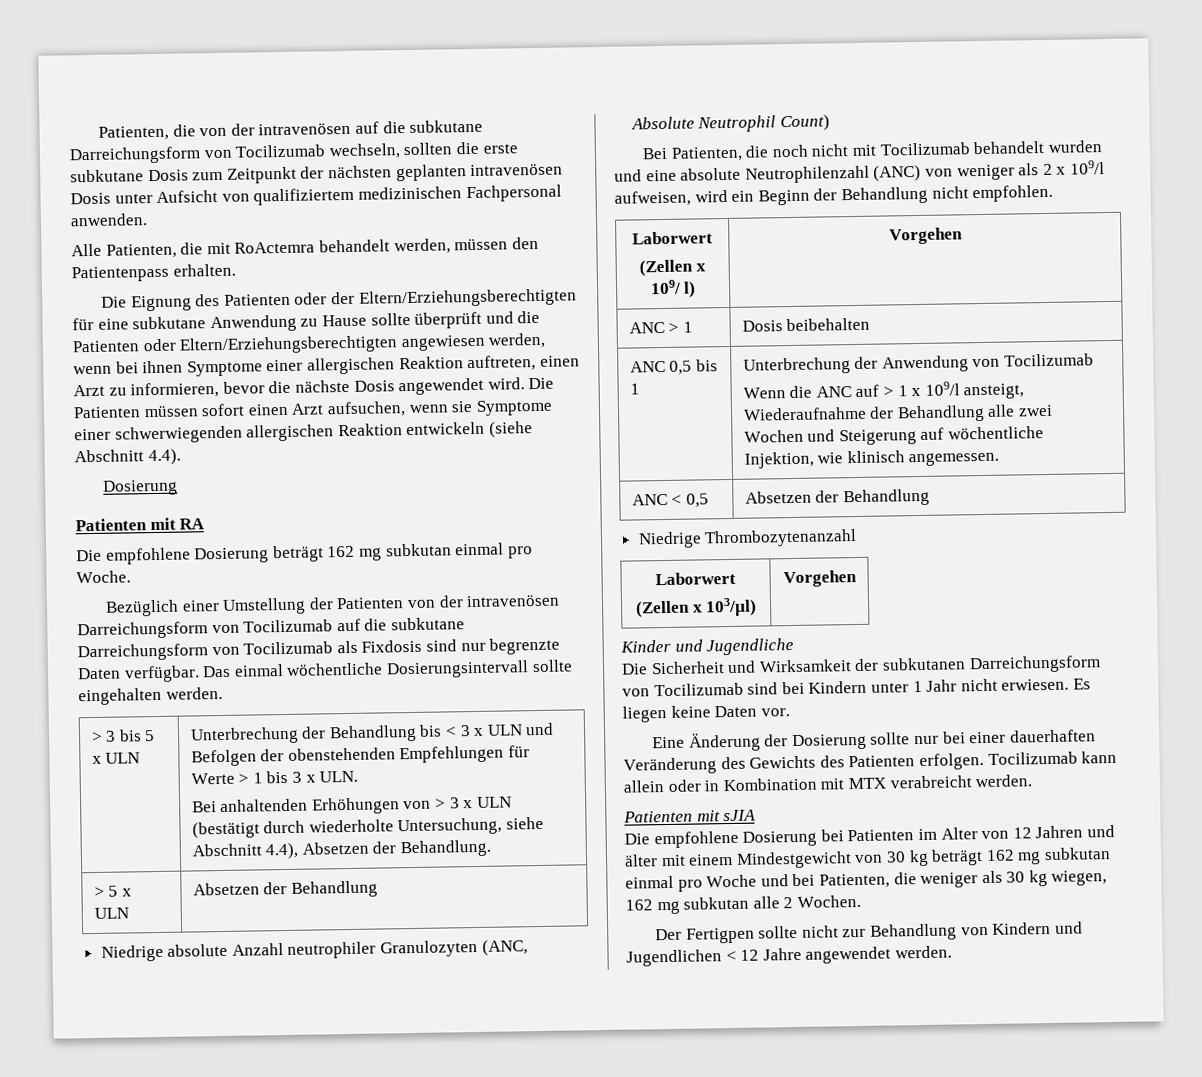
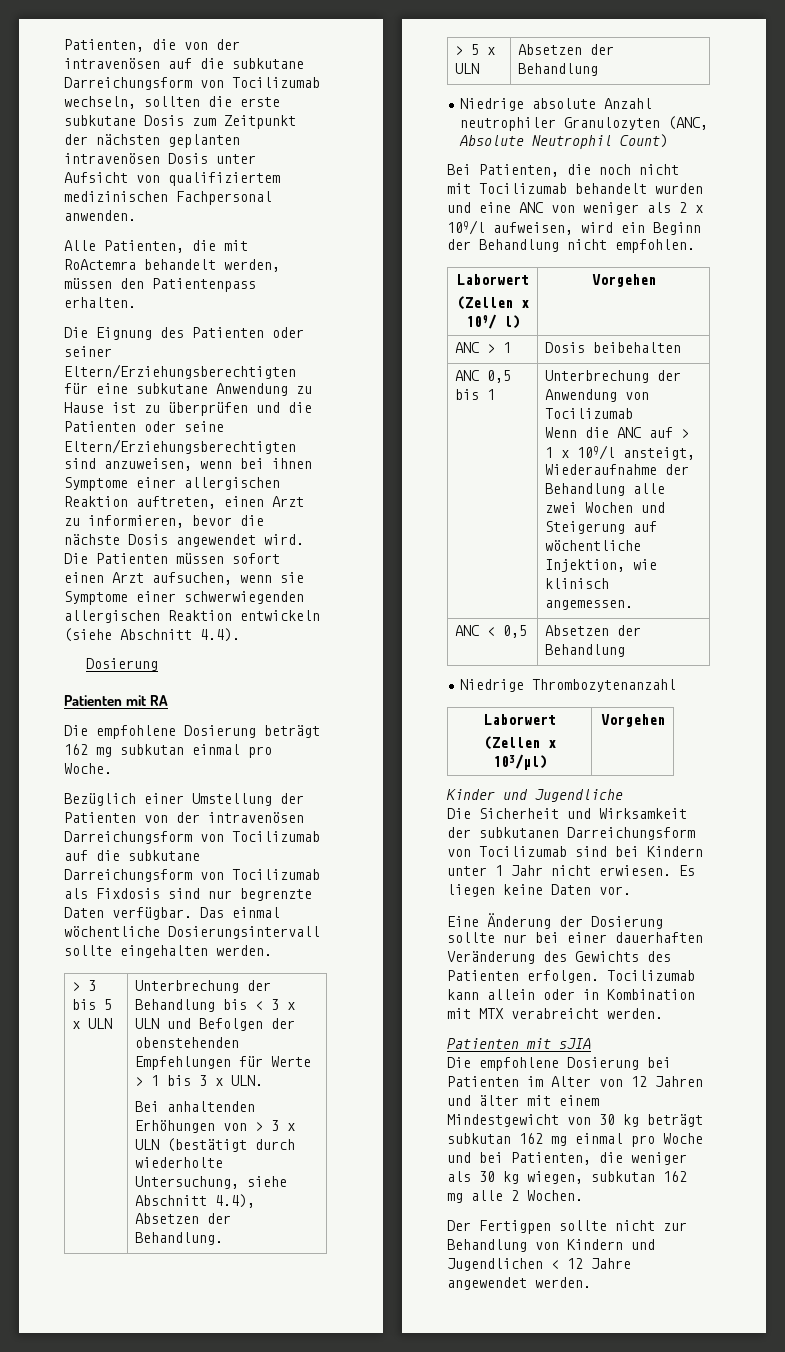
[331,291,356,305] der -> [64,346,112,357] seiner
[370,311,483,329] sollte überprüft -> [112,402,248,416] ist zu überprüfen
[179,332,546,355] Eltern/Erziehungsberechtigten angewiesen werden, -> [184,421,224,432] [64,439,296,454] [64,458,192,471] seine Eltern/Erziehungsberechtigten sind anzuweisen,
[680,164,922,184] absolute Neutrophilenzahl (ANC) -> [519,202,543,213] ANC
[985,847,1111,865] 162 mg subkutan -> [447,1133,567,1146] subkutan 162 mg
[625,896,750,915] 162 mg subkutan -> [591,1171,687,1182] [447,1193,463,1203] subkutan 162 mg

